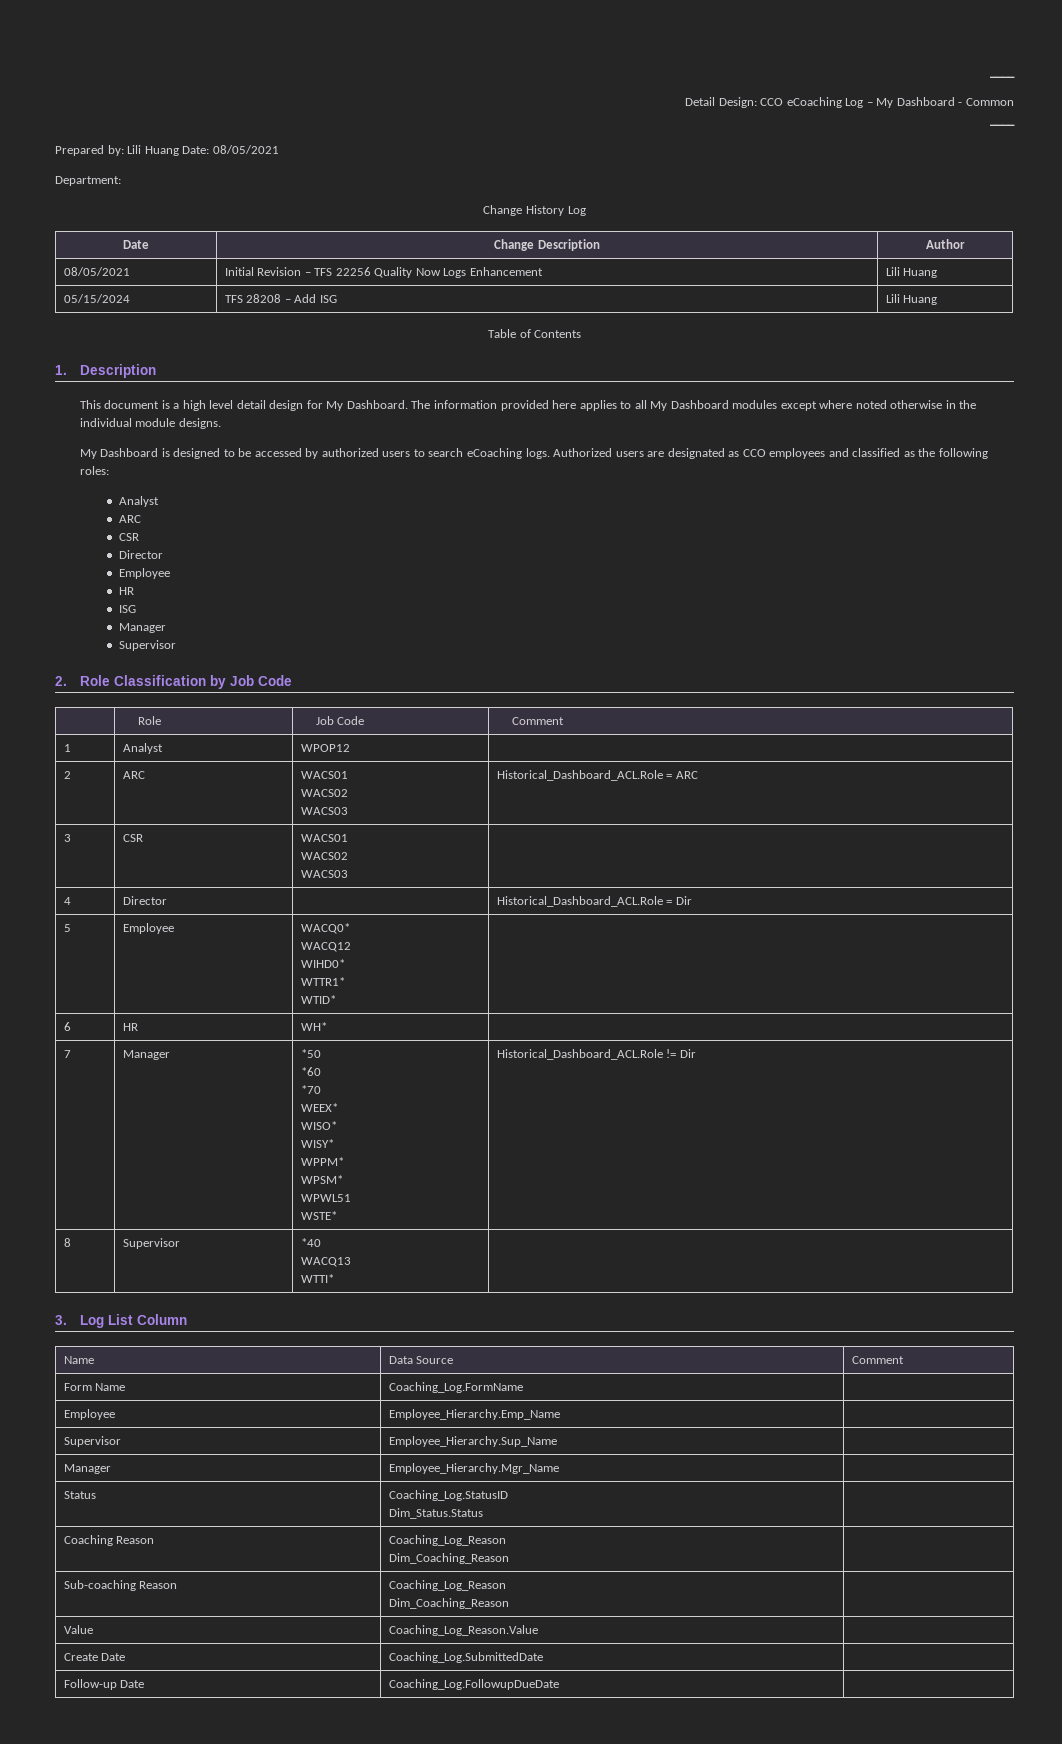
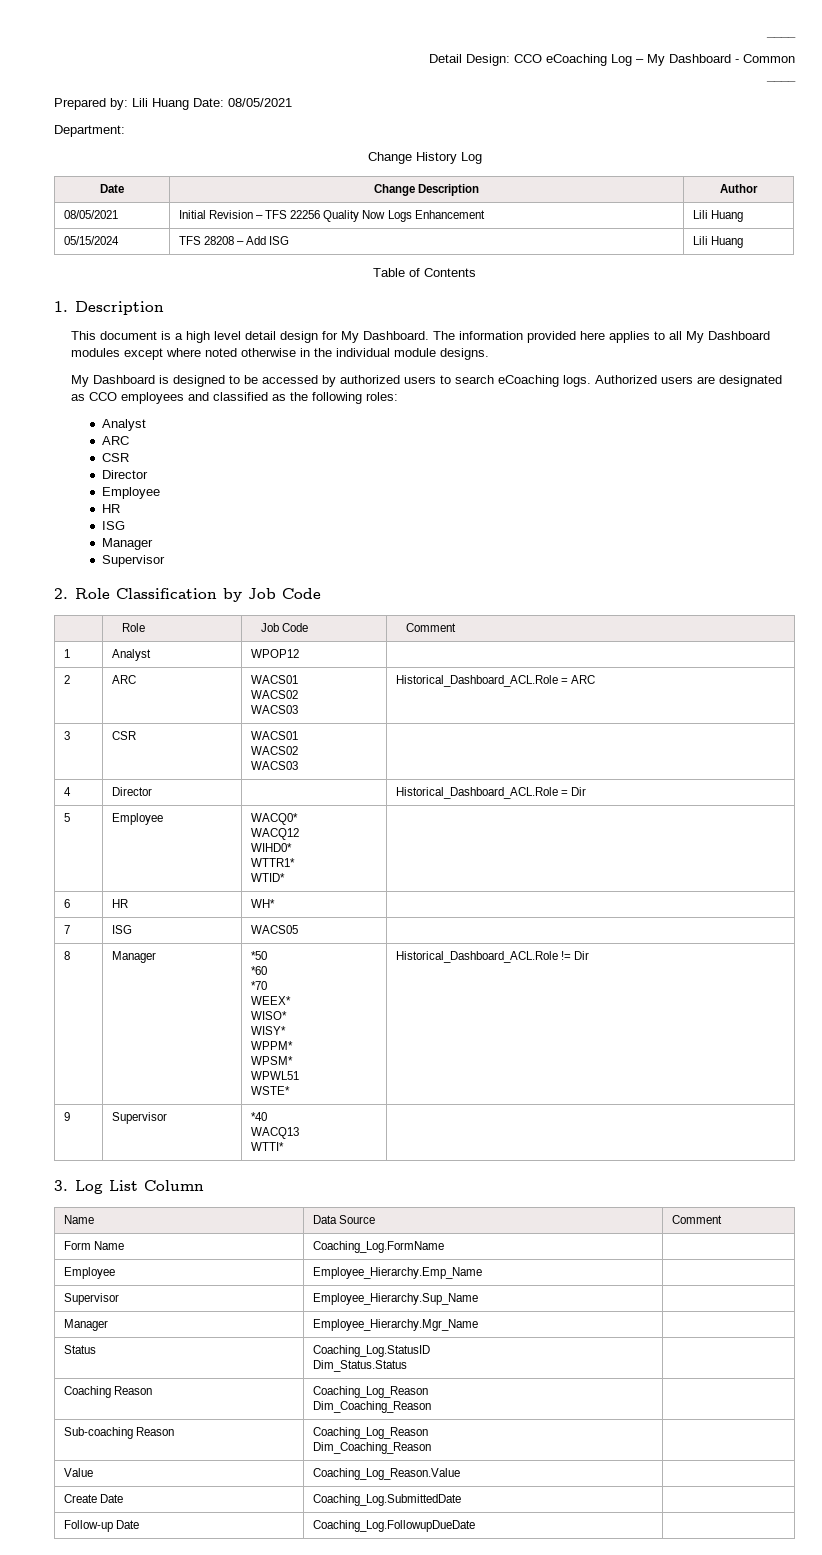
(71, 1054) none -> [111,925,132,934] [250,925,298,934] [63,951,70,960] | ISG | WACS05 | // 8
[63,1238,71,1247] 8 -> [63,1112,70,1121] 9

